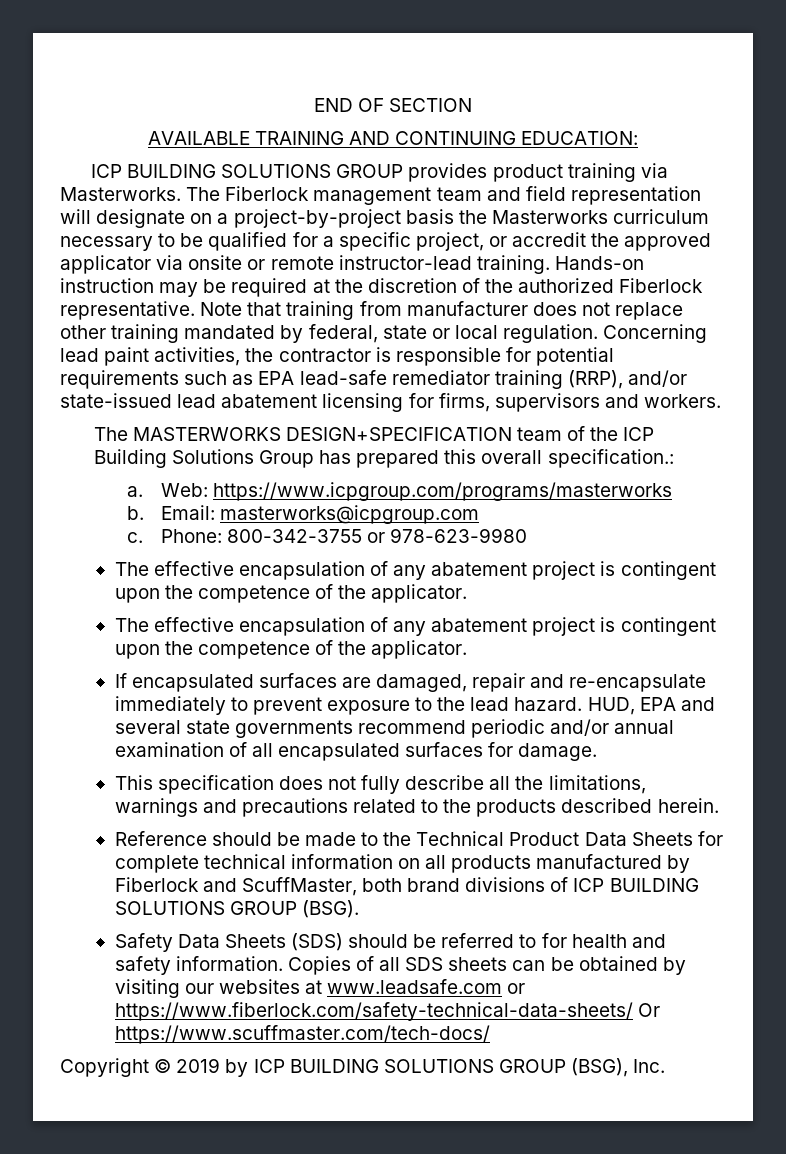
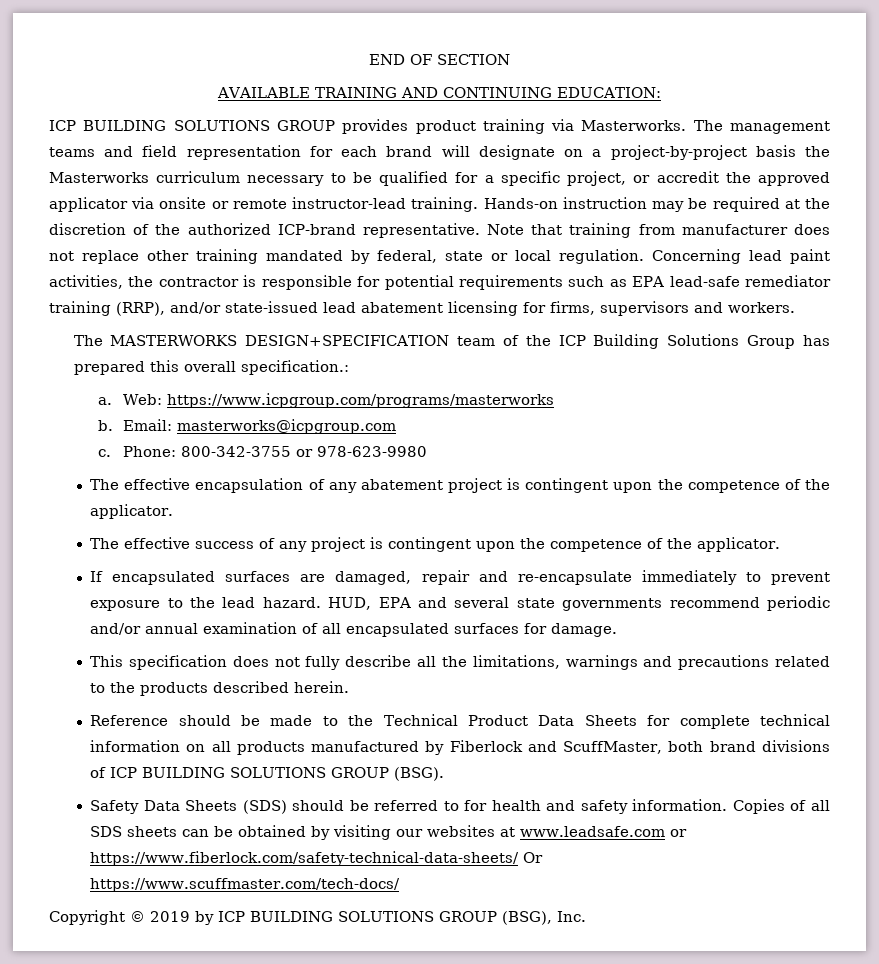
[225,186,701,205] Fiberlock management team and field representation -> [729,121,830,134] [49,145,433,160] management teams and field representation for each brand
[619,278,704,293] Fiberlock -> [277,224,356,235] ICP-brand
[238,617,528,636] encapsulation of any abatement -> [195,538,308,552] success of any

